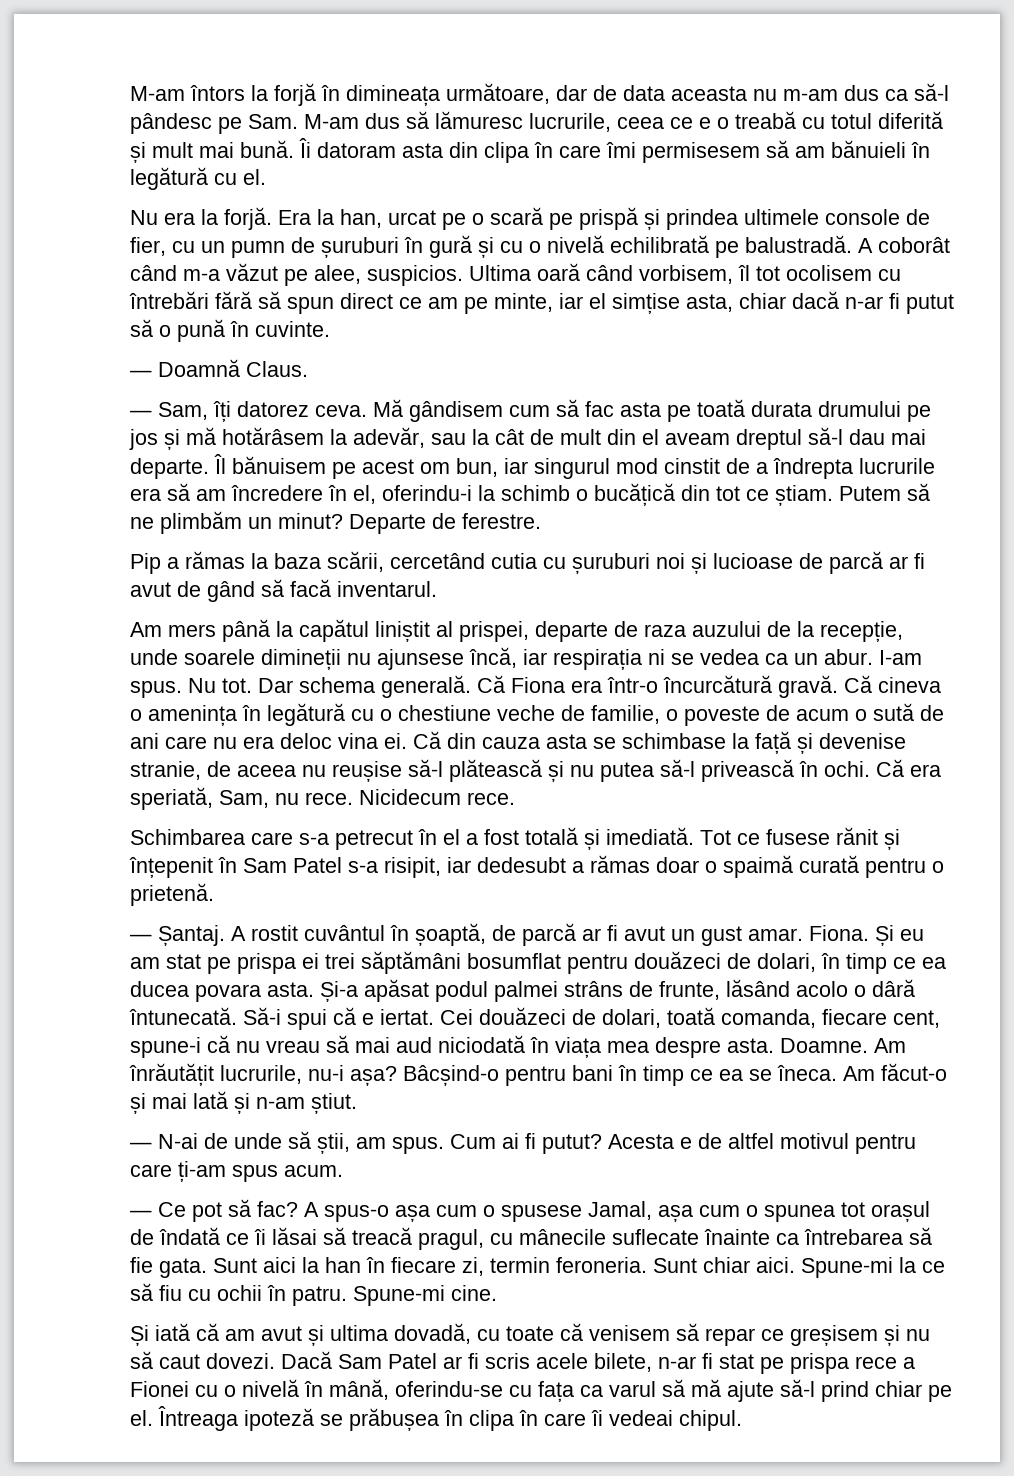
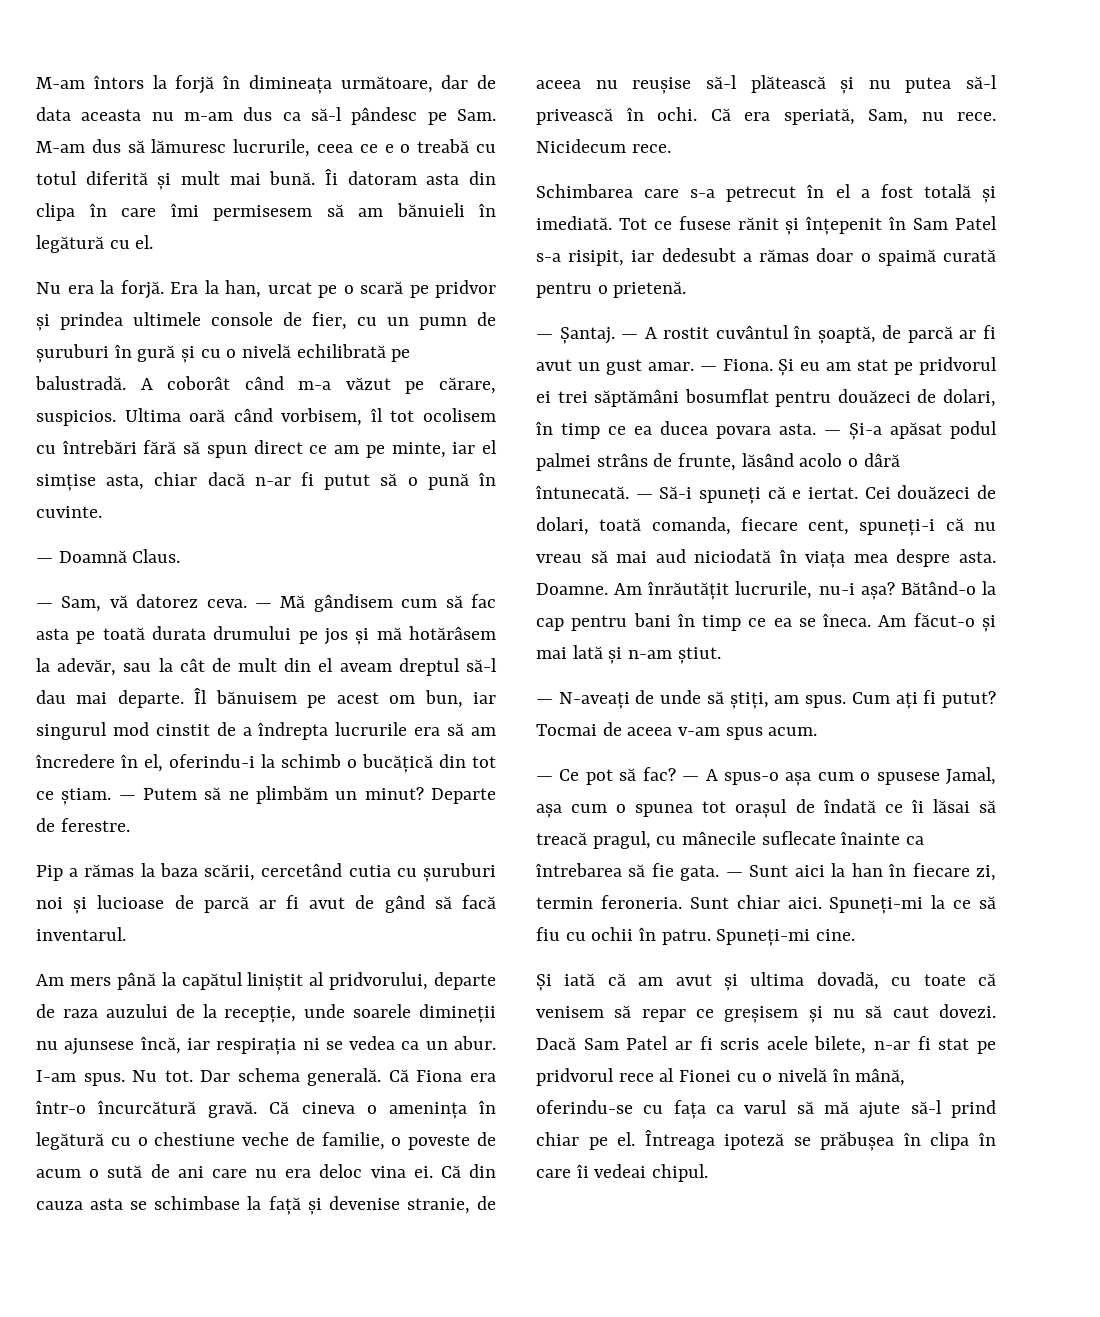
[579,207,638,230] prispă -> [435,280,496,298] pridvor
[314,265,361,284] alee, -> [438,377,496,394] cărare,
[213,401,231,422] îți -> [109,595,128,608] vă
(367, 411) none -> [255,603,272,608] —
(833, 495) none -> [118,795,136,800] —
[459,621,529,642] prispei, -> [329,972,429,990] pridvorului,
(225, 935) none -> [621,334,639,339] —
(803, 934) none -> [699,366,717,371] —
[237,953,296,974] prispa -> [919,357,998,375] pridvorul
(314, 989) none -> [824,430,841,435] —
[243,1007,327,1030] Să-i spui -> [635,486,761,504] — Să-i spuneți
[130,1037,201,1058] spune-i -> [859,519,936,536] spuneți-i
[403,1065,499,1086] Bâcșind-o -> [900,581,997,595] [536,618,564,631] Bătând-o la cap
[158,1133,198,1149] N-ai -> [558,692,630,709] N-aveați
[317,1133,350,1154] știi, -> [729,692,769,709] știți,
[502,1133,519,1149] ai -> [895,692,918,709] ați
[608,1133,916,1154] [130,1161,226,1182] Acesta e de altfel motivul pentru care ți-am -> [536,722,721,736] Tocmai de aceea v-am
(298, 1209) none -> [682,776,700,781] —
(207, 1268) none -> [725,872,743,877] —
[801,1257,893,1278] Spune-mi -> [829,897,924,914] Spuneți-mi
[353,1285,445,1306] Spune-mi -> [716,929,811,946] Spuneți-mi
[790,1353,915,1374] prispa rece a -> [536,1068,675,1086] pridvorul rece al

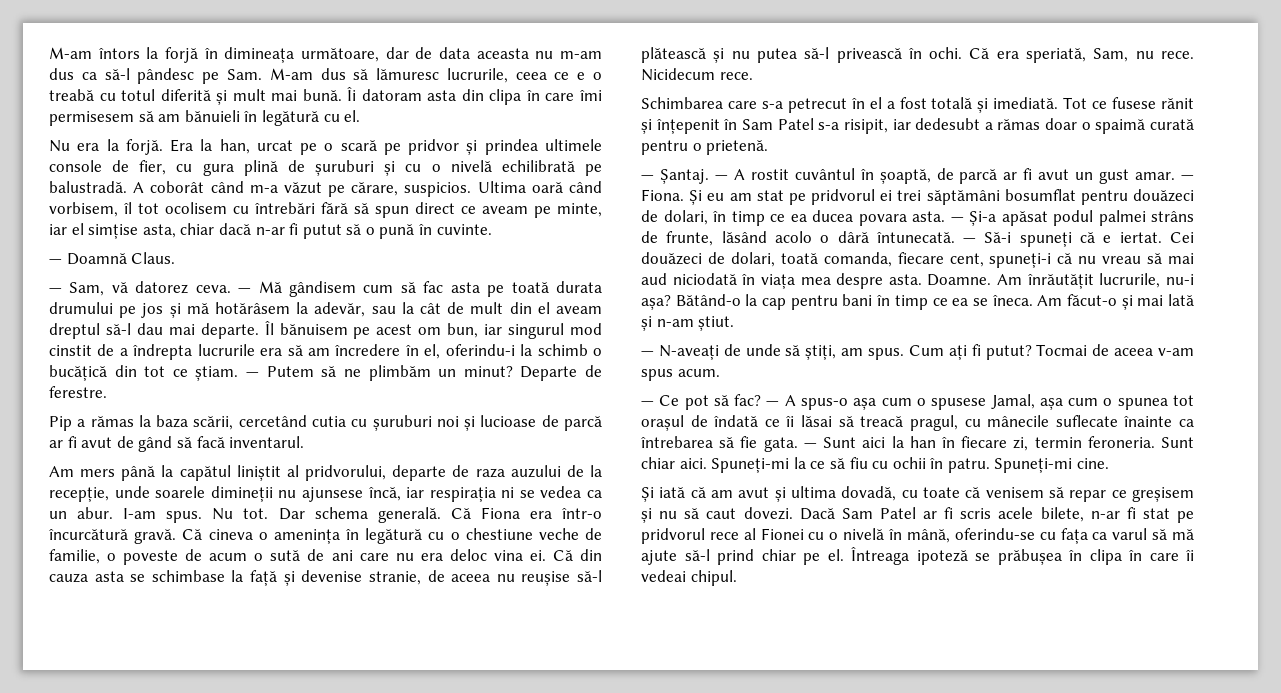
[387,312,496,330] [36,344,176,363] un pumn de șuruburi în gură -> [202,160,375,176] gura plină de șuruburi
[334,445,360,454] am -> [482,206,528,214] aveam

